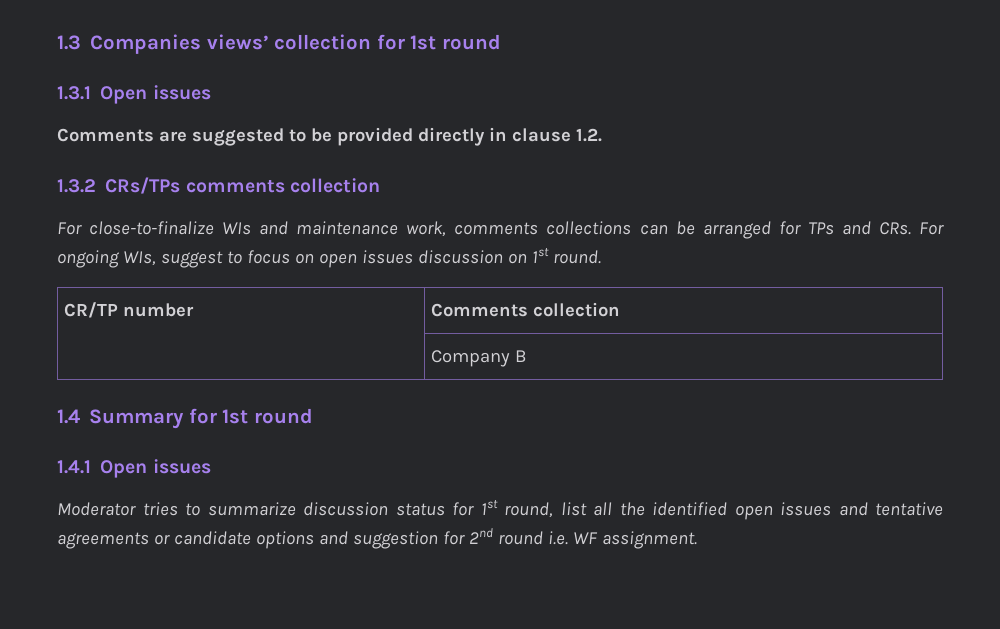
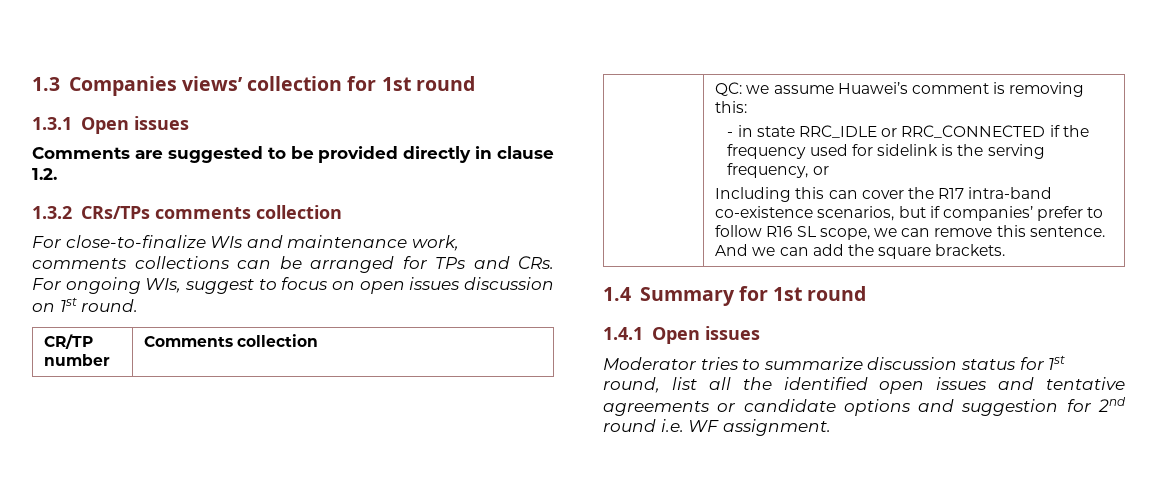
[431,350,528,367] Company B -> [715,82,1085,97] [715,101,748,113] [727,125,1089,138] [727,144,1045,159] [727,163,829,178] [715,187,1053,202] [715,206,1104,221] [715,225,1105,240] [715,244,1006,259] QC: we assume Huawei’s comment is removing this: // - in state RRC_IDLE or RRC_CONNECTED if the frequency used for sidelink is the serving frequency, or // Including this can cover the R17 intra-band co-existence scenarios, but if companies’ prefer to follow R16 SL scope, we can remove this sentence. And we can add the square brackets.

